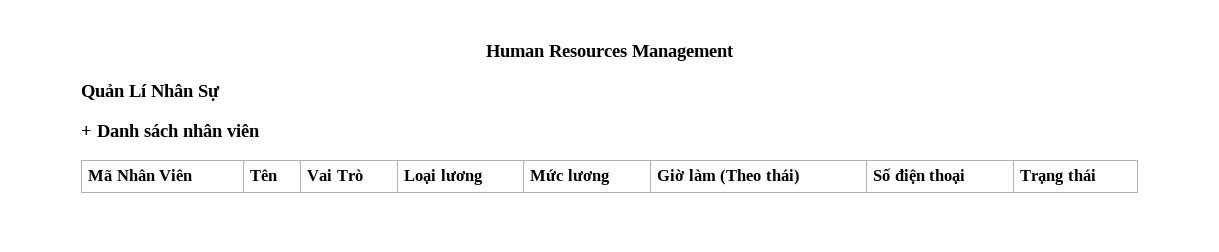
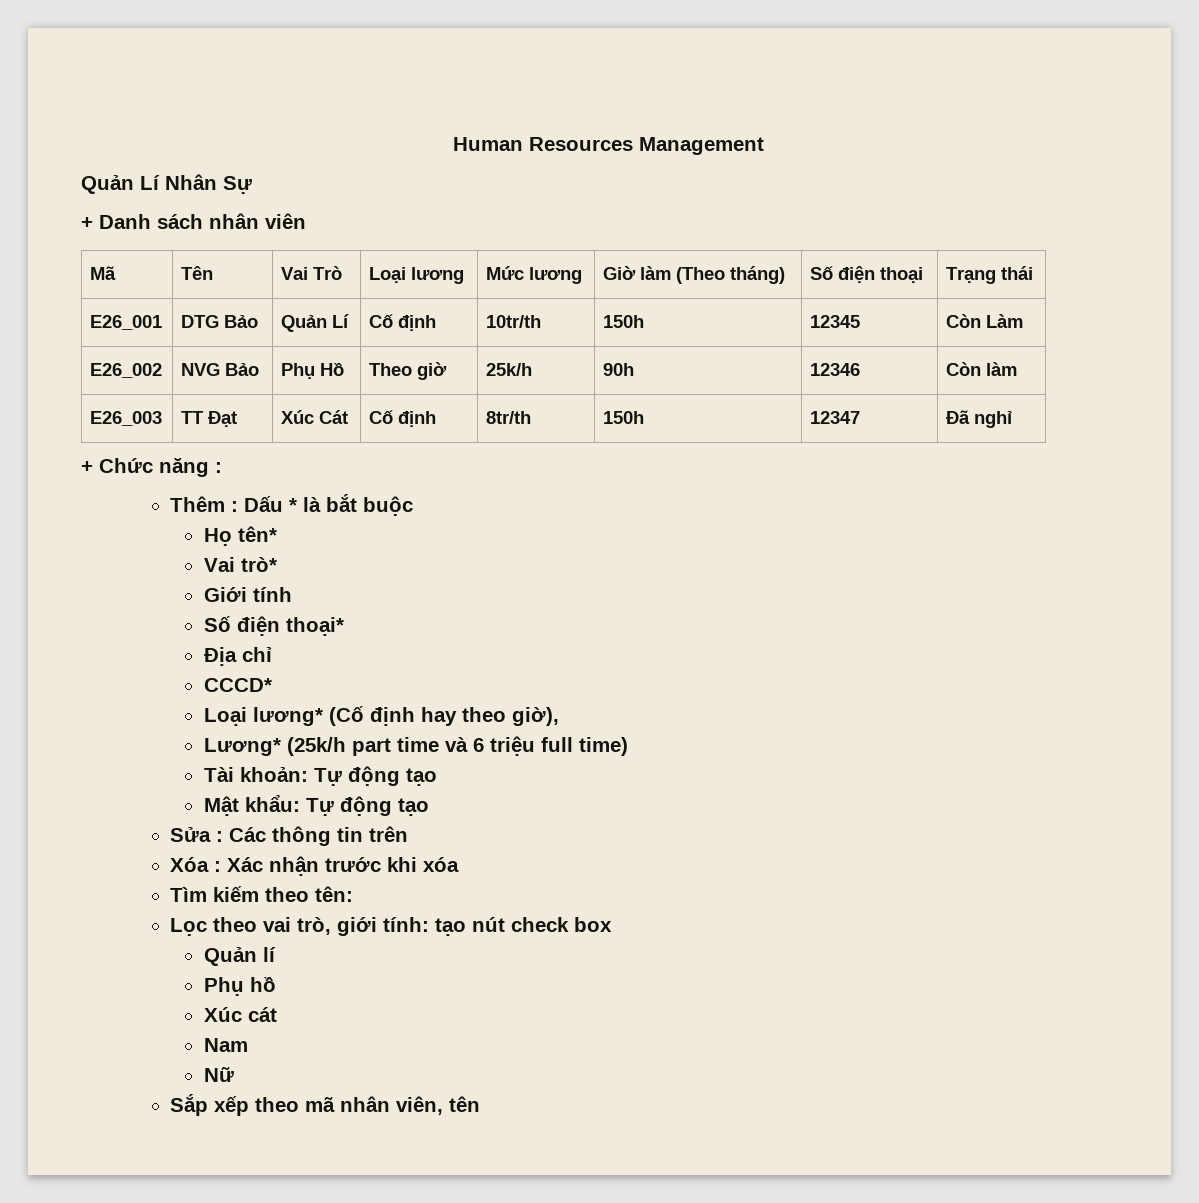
[116,169,193,181] Nhân Viên -> (117, 273) none
[765,169,800,185] thái) -> [730,266,786,284] tháng)
(1096, 175) none -> [90,315,163,330] [181,315,259,328] [281,314,350,332] [369,314,437,331] [486,315,542,328] [603,315,645,328] [810,315,861,328] [946,314,1024,328] [90,363,163,378] [181,363,260,376] [281,363,345,379] [369,362,448,380] [486,363,533,376] [603,363,635,376] [810,363,861,376] [946,362,1018,376] [90,411,163,426] [181,411,238,427] [281,410,349,424] [369,410,437,427] [486,411,532,424] [603,411,645,424] [810,411,861,424] [946,410,1013,428] [81,458,222,477] [170,494,414,516] [203,526,277,546] [203,557,277,572] [203,587,292,602] [203,616,344,636] [203,647,272,666] [203,678,272,692] [203,706,559,726] [203,736,628,756] [203,766,437,786] [203,795,429,816] [170,826,409,846] [170,856,460,876] [170,886,354,902] [170,917,613,936] [203,947,276,966] [203,977,276,996] [203,1007,277,1022] [203,1038,248,1052] [203,1067,234,1082] [170,1094,481,1116] // E26_001 | DTG Bảo | Quản Lí | Cố định | 10tr/th | 150h | 12345 | Còn Làm // E26_002 | NVG Bảo | Phụ Hồ | Theo giờ | 25k/h | 90h | 12346 | Còn làm // E26_003 | TT Đạt | Xúc Cát | Cố định | 8tr/th | 150h | 12347 | Đã nghỉ // + Chức năng : // Thêm : Dấu * là bắt buộc // Họ tên* // Vai trò* // Giới tính // Số điện thoại* // Địa chỉ // CCCD* // Loại lương* (Cố định hay theo giờ), // Lương* (25k/h part time và 6 triệu full time) // Tài khoản: Tự động tạo // Mật khẩu: Tự động tạo // Sửa : Các thông tin trên // Xóa : Xác nhận trước khi xóa // Tìm kiếm theo tên: // Lọc theo vai trò, giới tính: tạo nút check box // Quản lí // Phụ hồ // Xúc cát // Nam // Nữ // Sắp xếp theo mã nhân viên, tên

